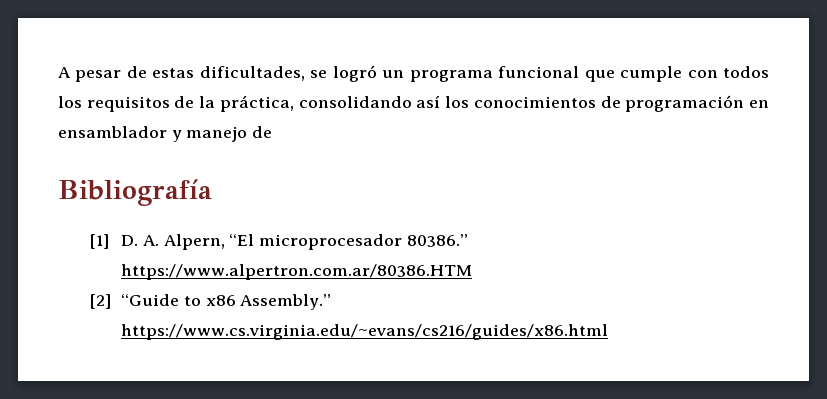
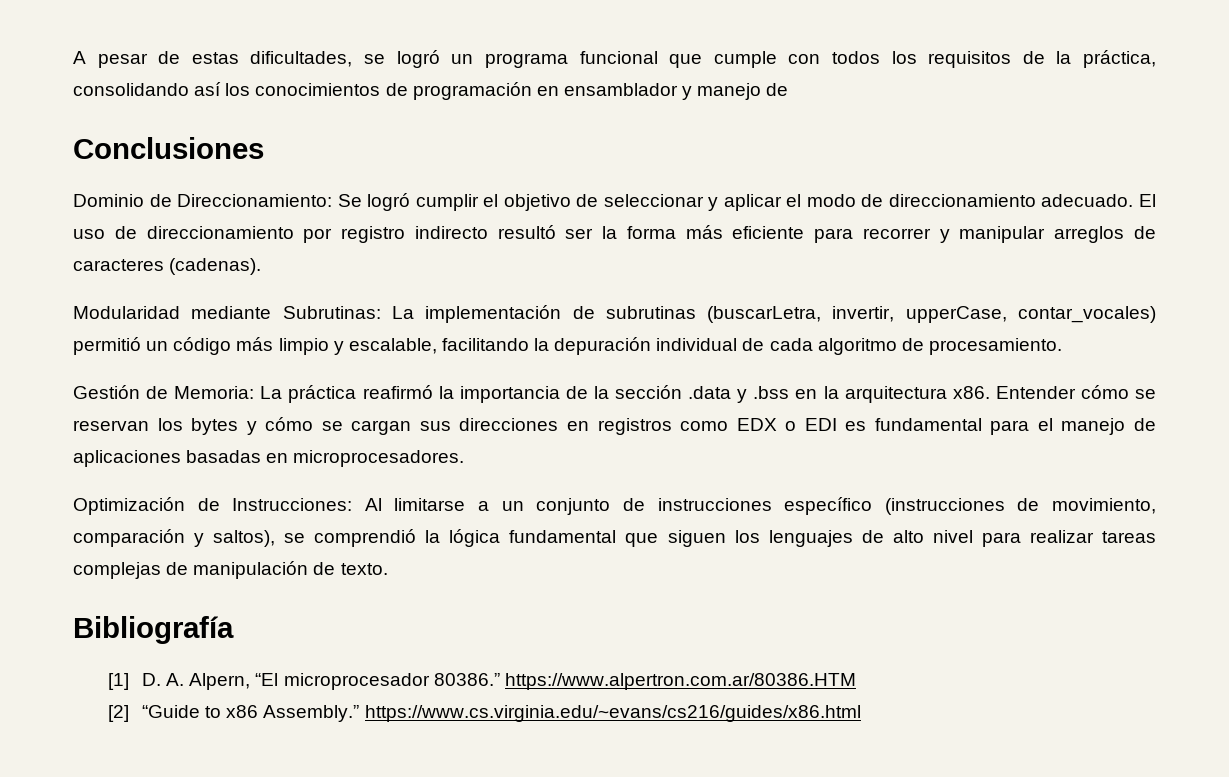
(273, 132) none -> [73,137,264,159] [73,193,1156,211] [73,225,1156,243] [73,258,262,275] [73,305,1156,323] [73,337,1062,355] [73,385,1157,403] [73,417,1156,435] [73,450,465,467] [73,497,1157,515] [73,529,1156,547] [73,561,388,579] // Conclusiones // Dominio de Direccionamiento: Se logró cumplir el objetivo de seleccionar y aplicar el modo de direccionamiento adecuado. El uso de direccionamiento por registro indirecto resultó ser la forma más eficiente para recorrer y manipular arreglos de caracteres (cadenas). // Modularidad mediante Subrutinas: La implementación de subrutinas (buscarLetra, invertir, upperCase, contar_vocales) permitió un código más limpio y escalable, facilitando la depuración individual de cada algoritmo de procesamiento. // Gestión de Memoria: La práctica reafirmó la importancia de la sección .data y .bss en la arquitectura x86. Entender cómo se reservan los bytes y cómo se cargan sus direcciones en registros como EDX o EDI es fundamental para el manejo de aplicaciones basadas en microprocesadores. // Optimización de Instrucciones: Al limitarse a un conjunto de instrucciones específico (instrucciones de movimiento, comparación y saltos), se comprendió la lógica fundamental que siguen los lenguajes de alto nivel para realizar tareas complejas de manipulación de texto.

